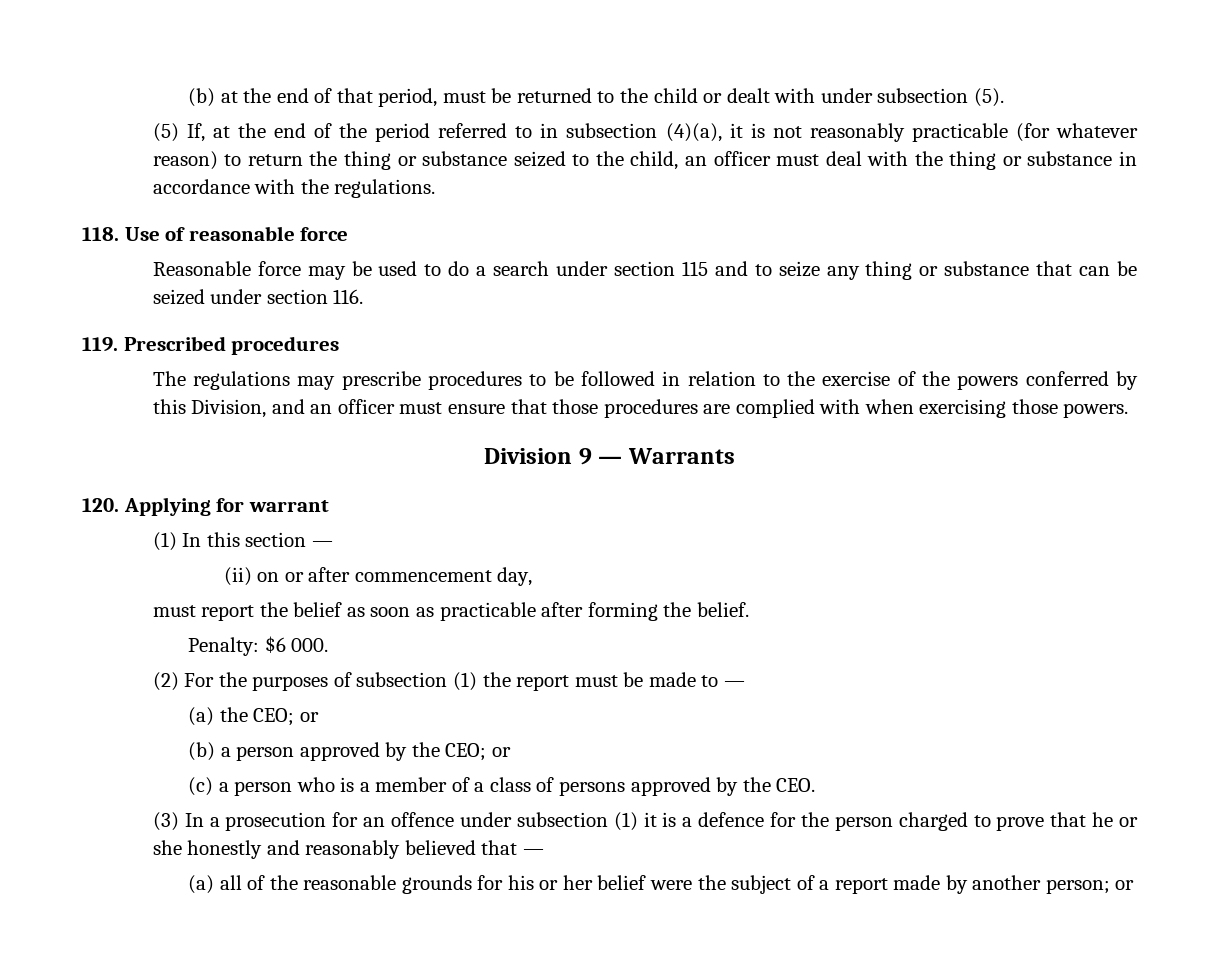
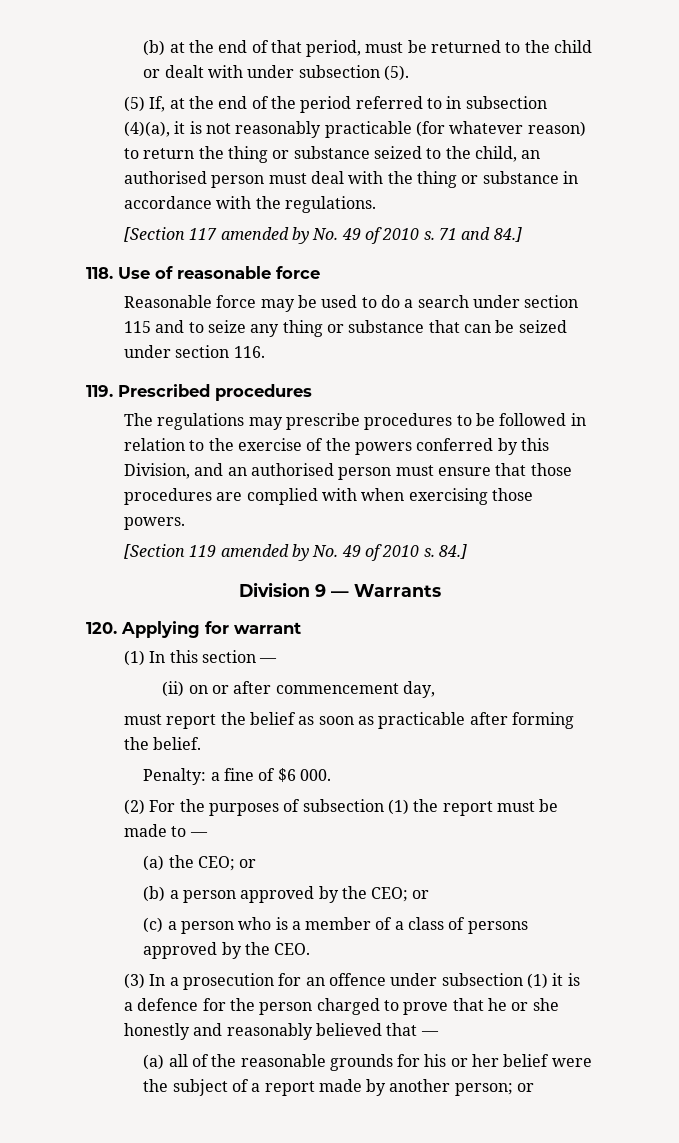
[713,151,771,166] officer -> [124,171,265,188] authorised person
(436, 188) none -> [124,227,522,244] // [Section 117 amended by No. 49 of 2010 s. 71 and 84.]
[337,399,395,414] officer -> [251,463,392,480] authorised person
(1129, 410) none -> [124,544,468,561] // [Section 119 amended by No. 49 of 2010 s. 84.]
(260, 646) none -> [210,768,276,781] a fine of

